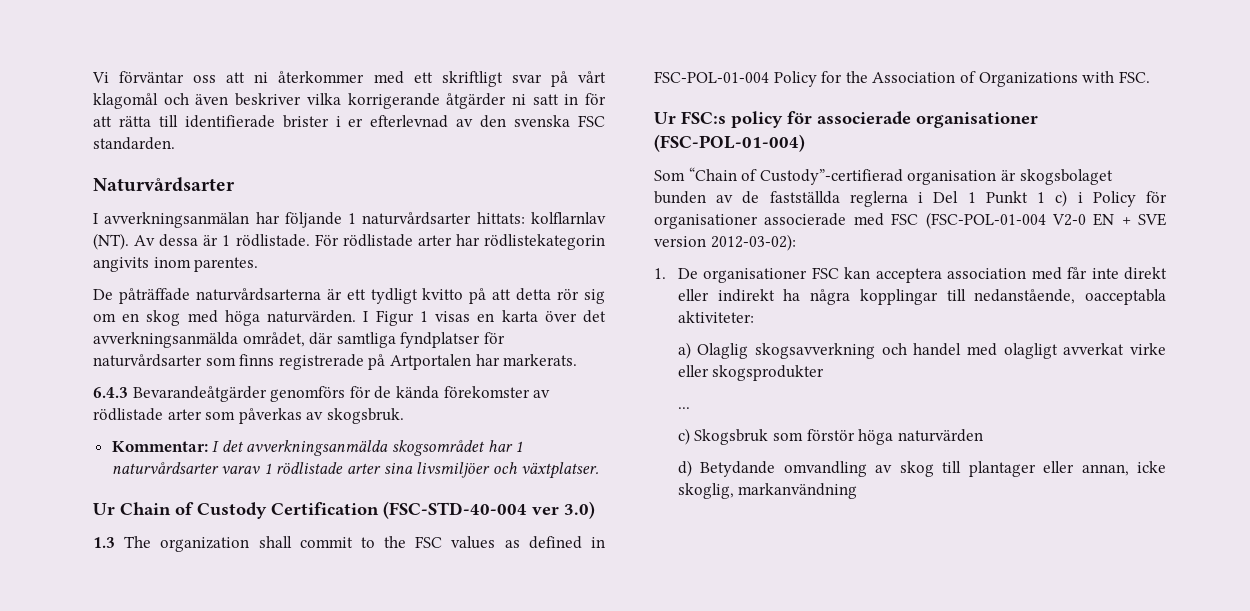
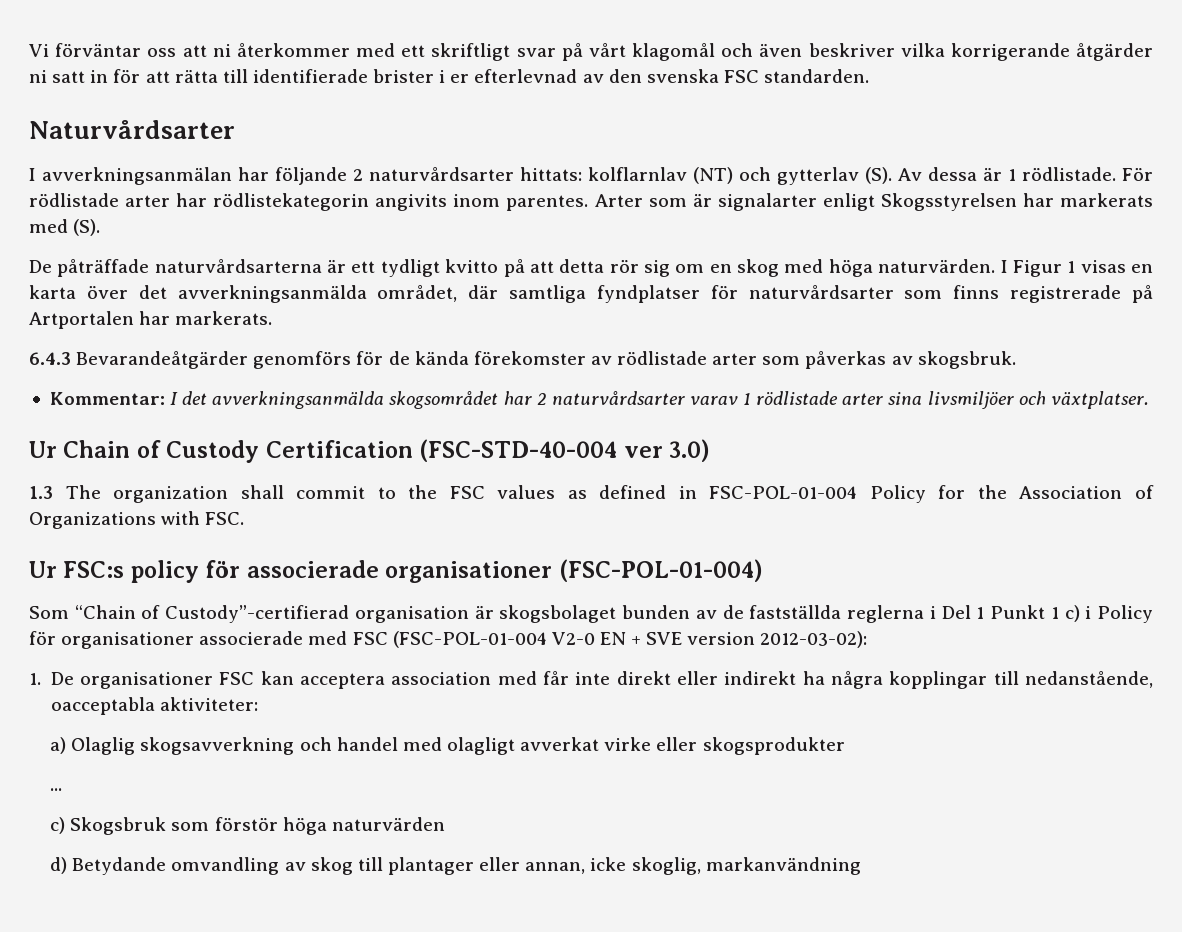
[348,213,357,224] 1 -> [353,169,363,181] 2
[93,233,129,250] (NT). -> [693,167,892,185] (NT) och gytterlav (S).
(259, 264) none -> [594,193,1153,211] [29,219,101,236] Arter som är signalarter enligt Skogsstyrelsen har markerats med (S).
[515,441,524,452] 1 -> [536,393,547,405] 2

